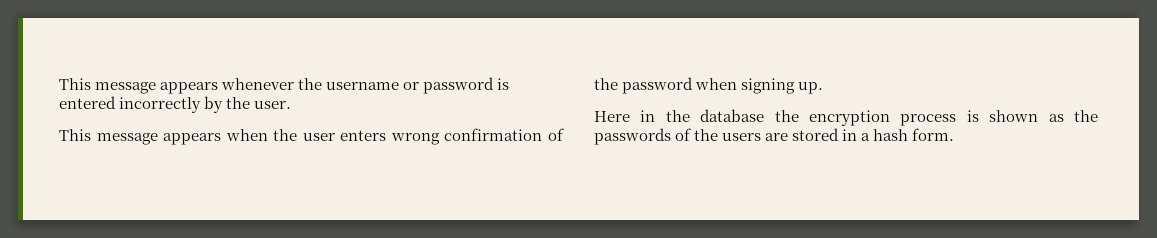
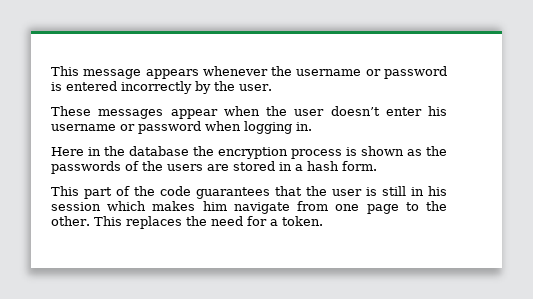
[59,128,564,145] [594,77,824,94] This message appears when the user enters wrong confirmation of the password when signing up. -> [51,106,447,119] [51,121,312,134] These messages appear when the user doesn’t enter his username or password when logging in.
(955, 134) none -> [51,186,447,199] [51,201,448,214] [51,216,323,229] // This part of the code guarantees that the user is still in his session which makes him navigate from one page to the other. This replaces the need for a token.

